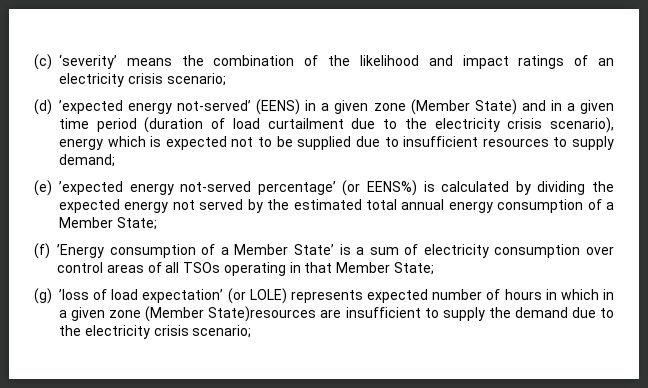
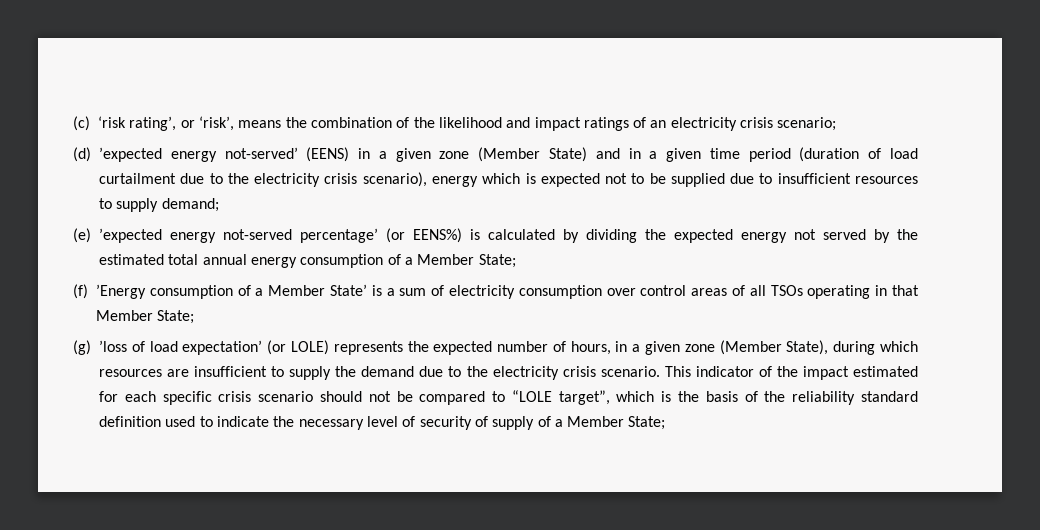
[59,54,117,69] ‘severity’ -> [98,116,234,131] ‘risk rating’, or ‘risk’,
(363, 296) none -> [407,341,429,352] the
[504,289,614,300] [59,306,317,322] hours in which in a given zone (Member State)resources -> [570,340,918,355] [99,369,162,377] hours, in a given zone (Member State), during which resources
[192,325,252,338] scenario; -> [600,366,918,380] [99,390,918,405] [99,416,666,430] scenario. This indicator of the impact estimated for each specific crisis scenario should not be compared to “LOLE target”, which is the basis of the reliability standard definition used to indicate the necessary level of security of supply of a Member State;

